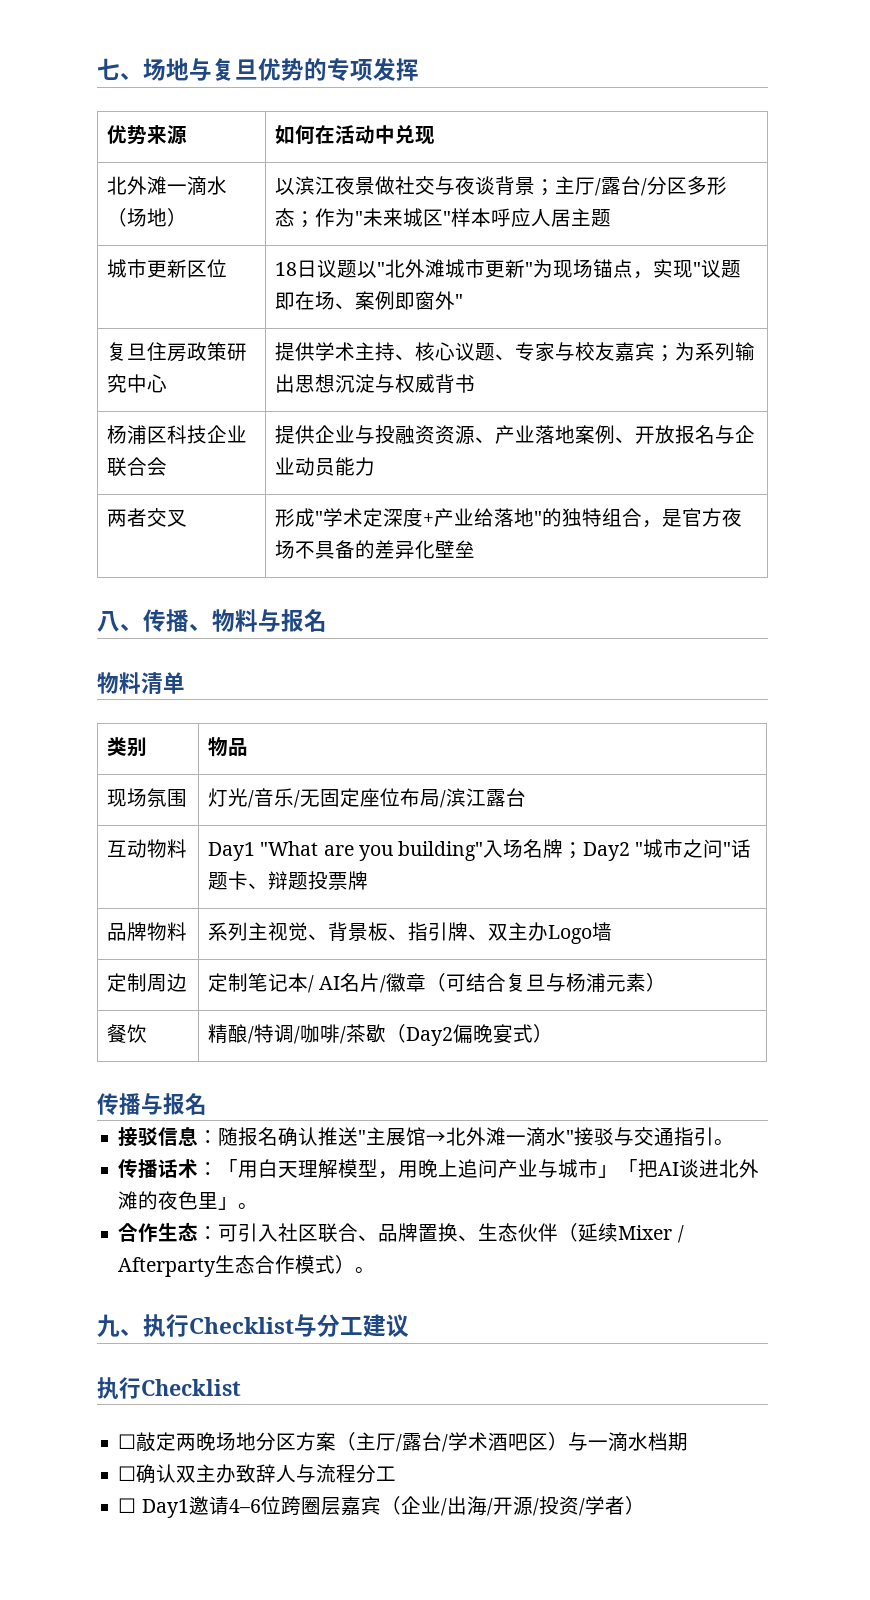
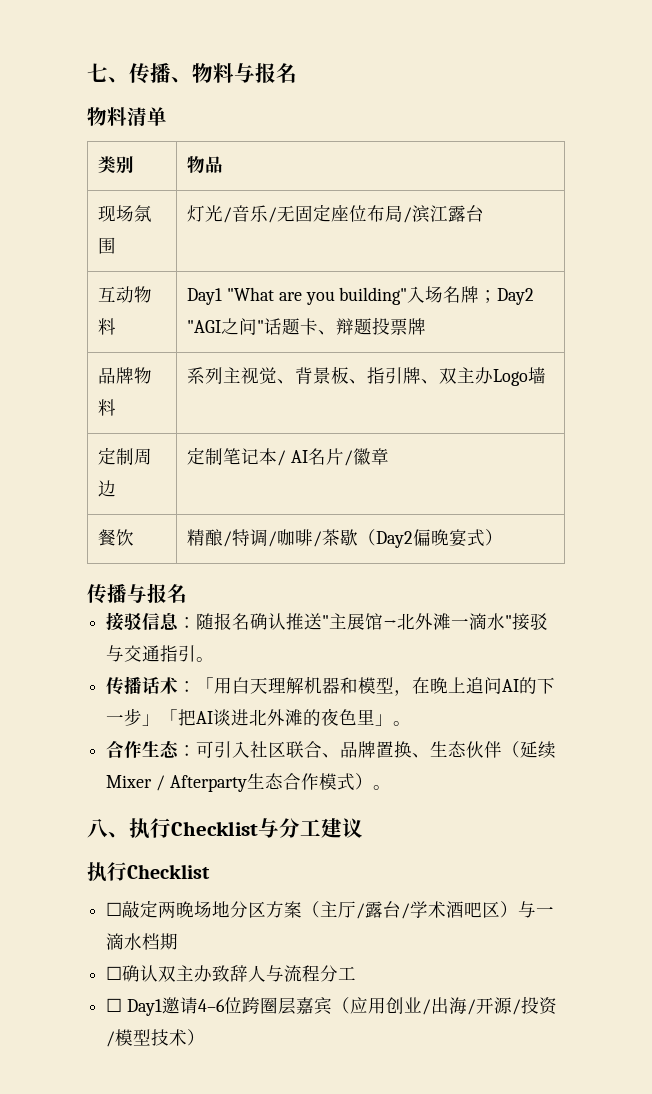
[143,58,419,81] [106,125,187,145] [274,125,435,145] [106,176,227,195] [106,208,187,227] [274,176,727,196] [274,208,611,228] [106,259,227,278] [274,259,741,279] [274,291,463,310] [106,342,247,362] [106,374,167,393] [274,342,755,362] [274,374,475,393] [106,425,247,445] [106,457,167,476] [274,425,755,445] [274,457,375,476] [106,508,187,527] [274,508,742,528] [274,540,475,559] [97,611,143,632] 场地与复旦优势的专项发挥 // 优势来源 | 如何在活动中兑现 // 北外滩一滴水（场地） | 以滨江夜景做社交与夜谈背景；主厅/露台/分区多形态；作为"未来城区"样本呼应人居主题 // 城市更新区位 | 18日议题以"北外滩城市更新"为现场锚点，实现"议题即在场、案例即窗外" // 复旦住房政策研究中心 | 提供学术主持、核心议题、专家与校友嘉宾；为系列输出思想沉淀与权威背书 // 杨浦区科技企业联合会 | 提供企业与投融资资源、产业落地案例、开放报名与企业动员能力 // 两者交叉 | 形成"学术定深度+产业给落地"的独特组合，是官方夜场不具备的差异化壁垒 // 八、 -> (129, 80) none
[635,839,684,858] "城市 -> [187,320,222,333] "AGI
[426,973,667,993] （可结合复旦与杨浦元素） -> (390, 456) none
[338,1159,599,1179] 模型，用晚上追问产业与城市 -> [304,676,556,696] [106,708,143,726] 机器和模型，在晚上追问AI的下一步
[97,1314,120,1337] 九 -> [87,818,108,838] 八
[400,1496,421,1514] 企 -> [349,997,404,1014] 应用创
[584,1496,625,1515] 学者 -> [115,1029,188,1046] 模型技术

